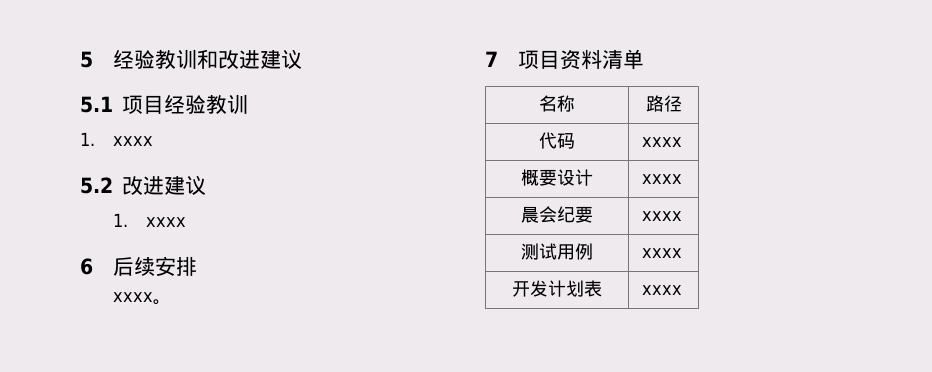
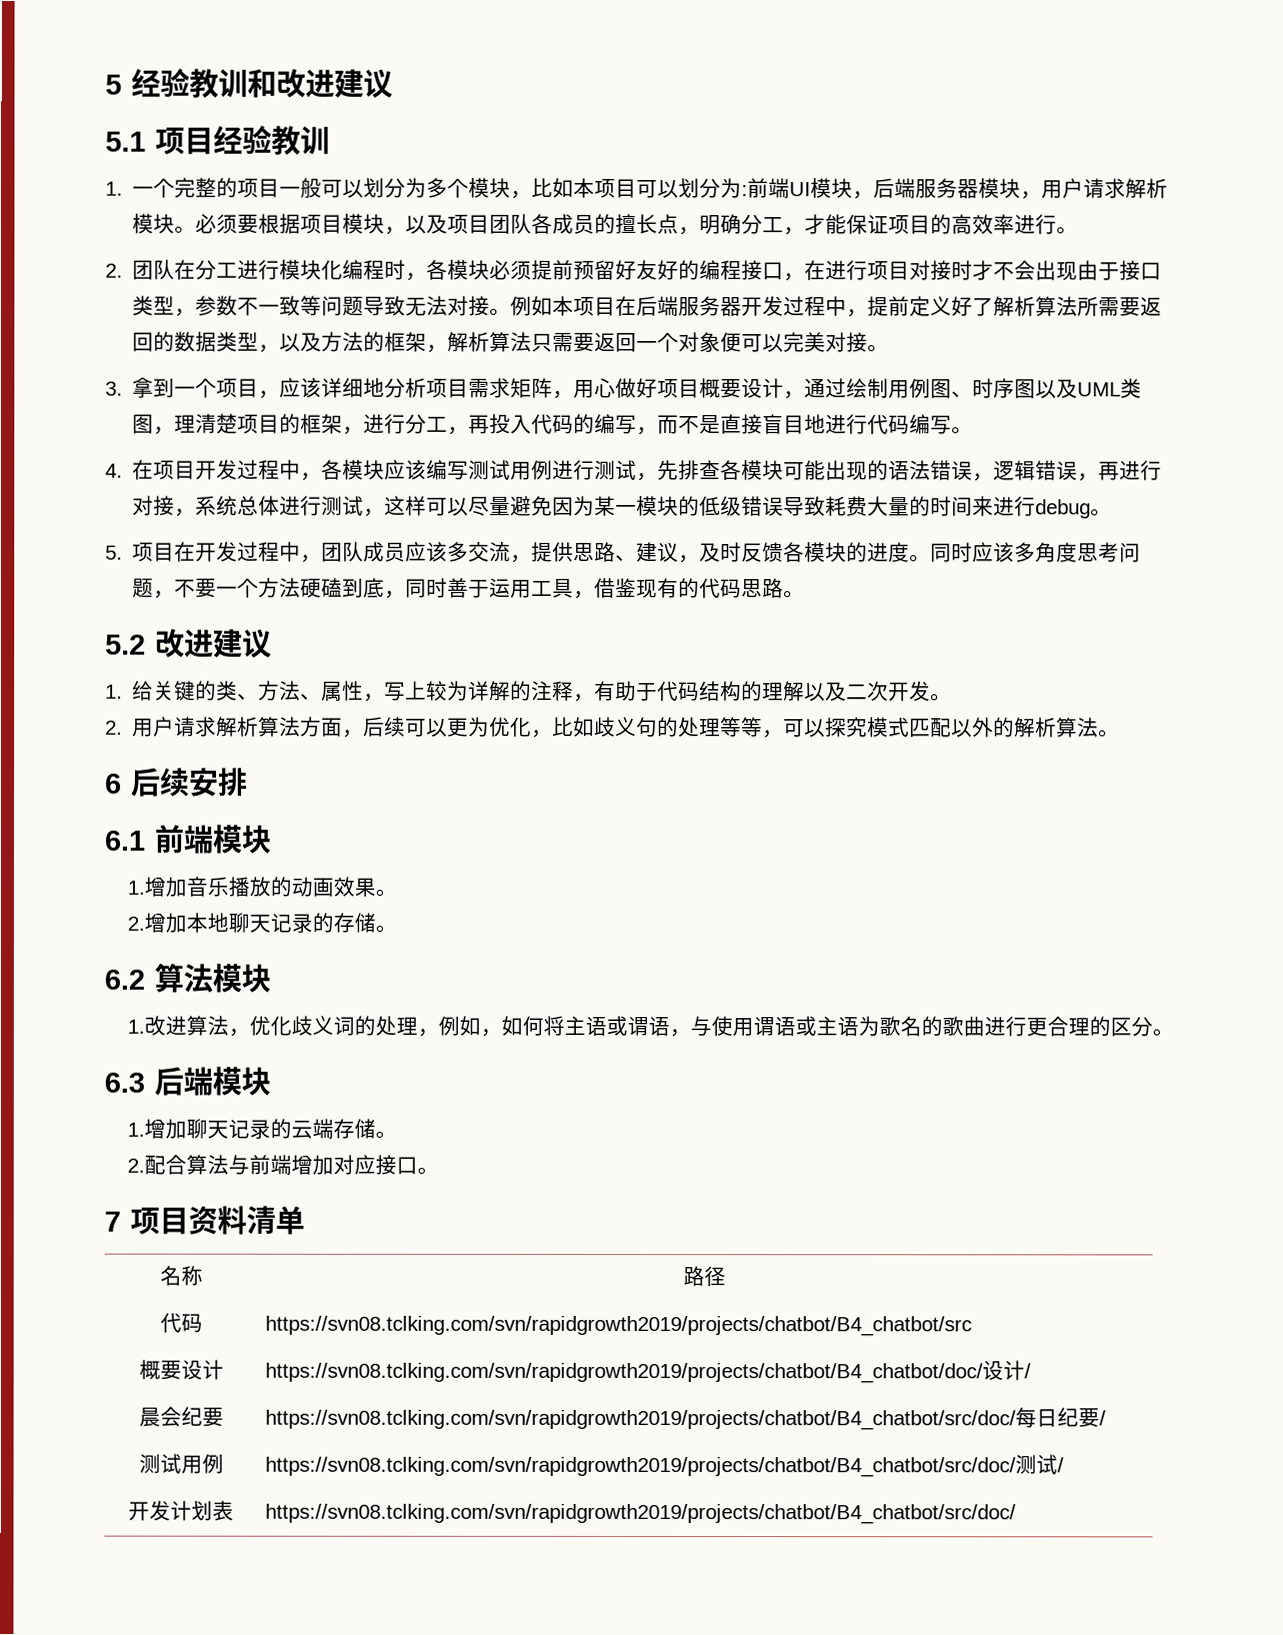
[112,136,153,146] [80,176,206,195] [112,213,186,227] [80,256,197,276] [112,292,153,302] xxxx // 5.2改进建议 // 1. xxxx // 6后续安排 // xxxx -> [132,177,1169,200] [132,213,1079,236] [105,259,1163,282] [132,295,1163,318] [132,331,890,353] [105,377,1143,400] [132,413,974,436] [105,459,1163,482] [132,495,1113,519] [105,541,1142,564] [132,577,806,599] [105,628,273,658] [105,680,953,702] [105,716,1121,739] [105,767,249,797] [104,824,272,854] [127,876,398,897] [127,912,398,933] [104,963,272,993] [127,1015,1175,1038] [104,1066,272,1096] [127,1118,398,1139] [127,1154,419,1175] 一个完整的项目一般可以划分为多个模块，比如本项目可以划分为:前端UI模块，后端服务器模块，用户请求解析模块。必须要根据项目模块，以及项目团队各成员的擅长点，明确分工，才能保证项目的高效率进行。 // 2.团队在分工进行模块化编程时，各模块必须提前预留好友好的编程接口，在进行项目对接时才不会出现由于接口类型，参数不一致等问题导致无法对接。例如本项目在后端服务器开发过程中，提前定义好了解析算法所需要返回的数据类型，以及方法的框架，解析算法只需要返回一个对象便可以完美对接。 // 3.拿到一个项目，应该详细地分析项目需求矩阵，用心做好项目概要设计，通过绘制用例图、时序图以及UML类图，理清楚项目的框架，进行分工，再投入代码的编写，而不是直接盲目地进行代码编写。 // 4.在项目开发过程中，各模块应该编写测试用例进行测试，先排查各模块可能出现的语法错误，逻辑错误，再进行对接，系统总体进行测试，这样可以尽量避免因为某一模块的低级错误导致耗费大量的时间来进行debug。 // 5.项目在开发过程中，团队成员应该多交流，提供思路、建议，及时反馈各模块的进度。同时应该多角度思考问题，不要一个方法硬磕到底，同时善于运用工具，借鉴现有的代码思路。 // 5.2改进建议 // 1.给关键的类、方法、属性，写上较为详解的注释，有助于代码结构的理解以及二次开发。 // 2.用户请求解析算法方面，后续可以更为优化，比如歧义句的处理等等，可以探究模式匹配以外的解析算法。 // 6后续安排 // 6.1前端模块 // 1.增加音乐播放的动画效果。 // 2.增加本地聊天记录的存储。 // 6.2算法模块 // 1.改进算法，优化歧义词的处理，例如，如何将主语或谓语，与使用谓语或主语为歌名的歌曲进行更合理的区分。 // 6.3后端模块 // 1.增加聊天记录的云端存储。 // 2.配合算法与前端增加对应接口
[641,137,682,147] xxxx -> [265,1315,973,1337] https://svn08.tclking.com/svn/rapidgrowth2019/projects/chatbot/B4_chatbot/src
[641,174,682,184] xxxx -> [265,1360,1032,1384] https://svn08.tclking.com/svn/rapidgrowth2019/projects/chatbot/B4_chatbot/doc/设计/
[641,211,682,221] xxxx -> [265,1407,1107,1431] https://svn08.tclking.com/svn/rapidgrowth2019/projects/chatbot/B4_chatbot/src/doc/每日纪要/
[641,248,682,258] xxxx -> [265,1454,1065,1478] https://svn08.tclking.com/svn/rapidgrowth2019/projects/chatbot/B4_chatbot/src/doc/测试/
[641,285,682,295] xxxx -> [265,1503,1017,1525] https://svn08.tclking.com/svn/rapidgrowth2019/projects/chatbot/B4_chatbot/src/doc/

